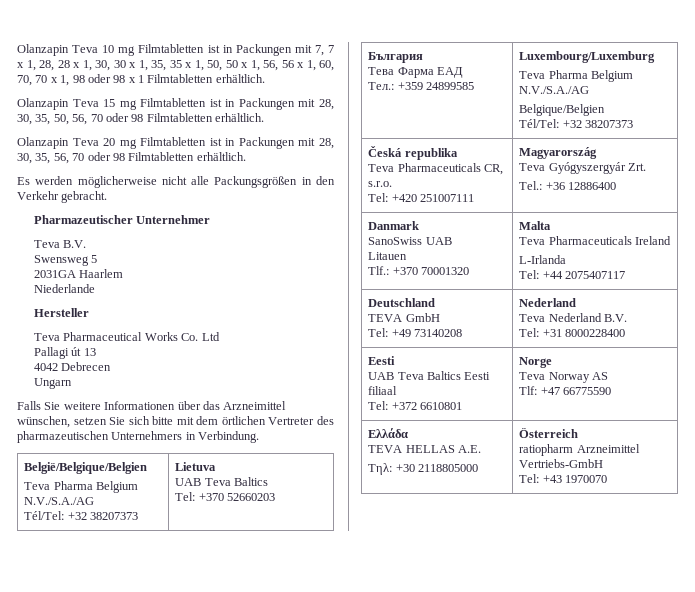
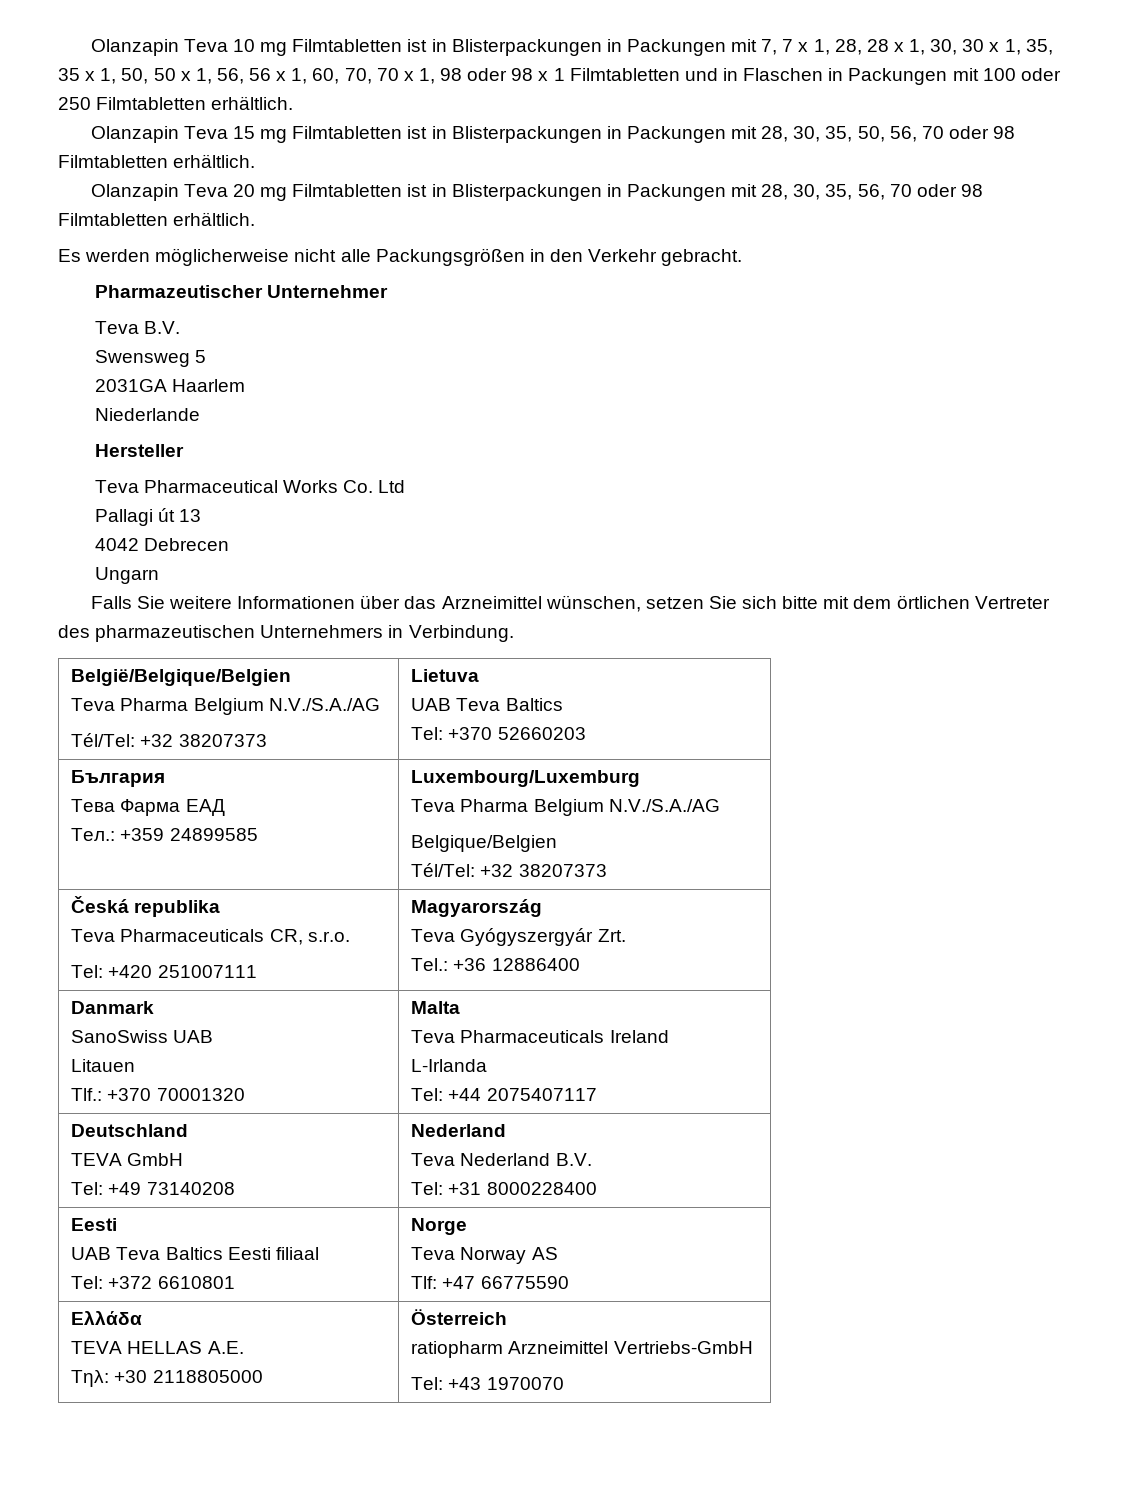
(233, 49) none -> [451,39,622,56] Blisterpackungen in
(214, 78) none -> [684,68,1061,85] [58,97,207,110] und in Flaschen in Packungen mit 100 oder 250 Filmtabletten
(236, 103) none -> [451,126,622,143] Blisterpackungen in
(236, 142) none -> [451,184,622,201] Blisterpackungen in

